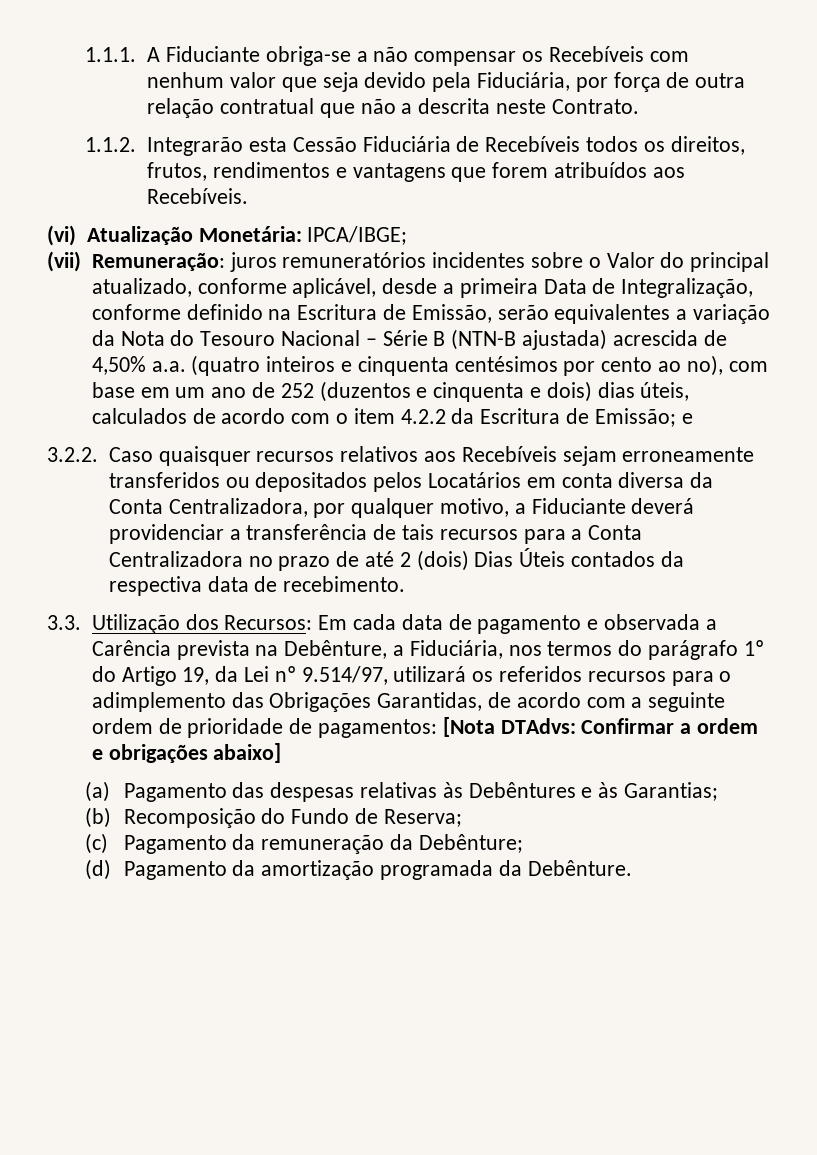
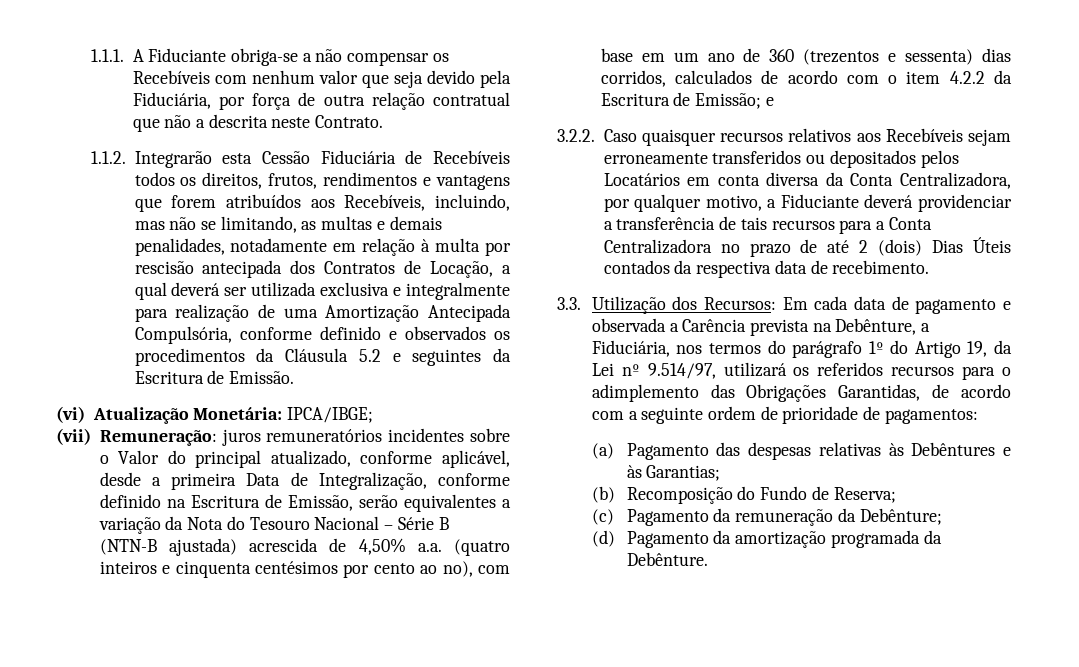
[147,188,249,204] Recebíveis. -> [344,194,510,211] [134,216,442,233] [134,238,511,256] [134,260,511,278] [134,282,510,300] [134,304,511,322] [134,326,510,344] [134,348,512,366] [134,370,294,384] Recebíveis, incluindo, mas não se limitando, as multas e demais penalidades, notadamente em relação à multa por rescisão antecipada dos Contratos de Locação, a qual deverá ser utilizada exclusiva e integralmente para realização de uma Amortização Antecipada Compulsória, conforme definido e observados os procedimentos da Cláusula 5.2 e seguintes da Escritura de Emissão.
[280,381,690,402] 252 (duzentos e cinquenta e dois) dias úteis, -> [769,48,1011,65] [600,70,666,87] 360 (trezentos e sessenta) dias corridos,
[442,717,758,737] [91,743,282,763] [Nota DTAdvs: Confirmar a ordem e obrigações abaixo] -> (978, 416) none

